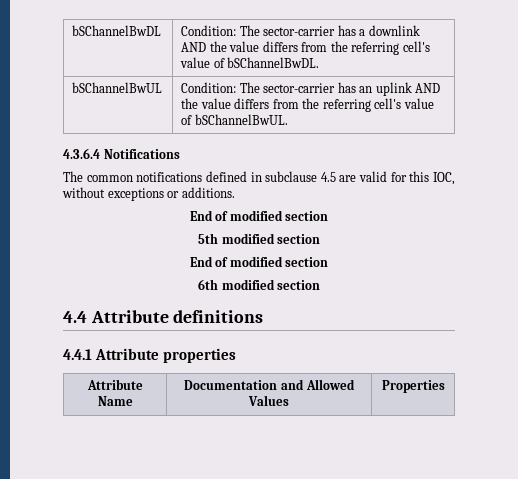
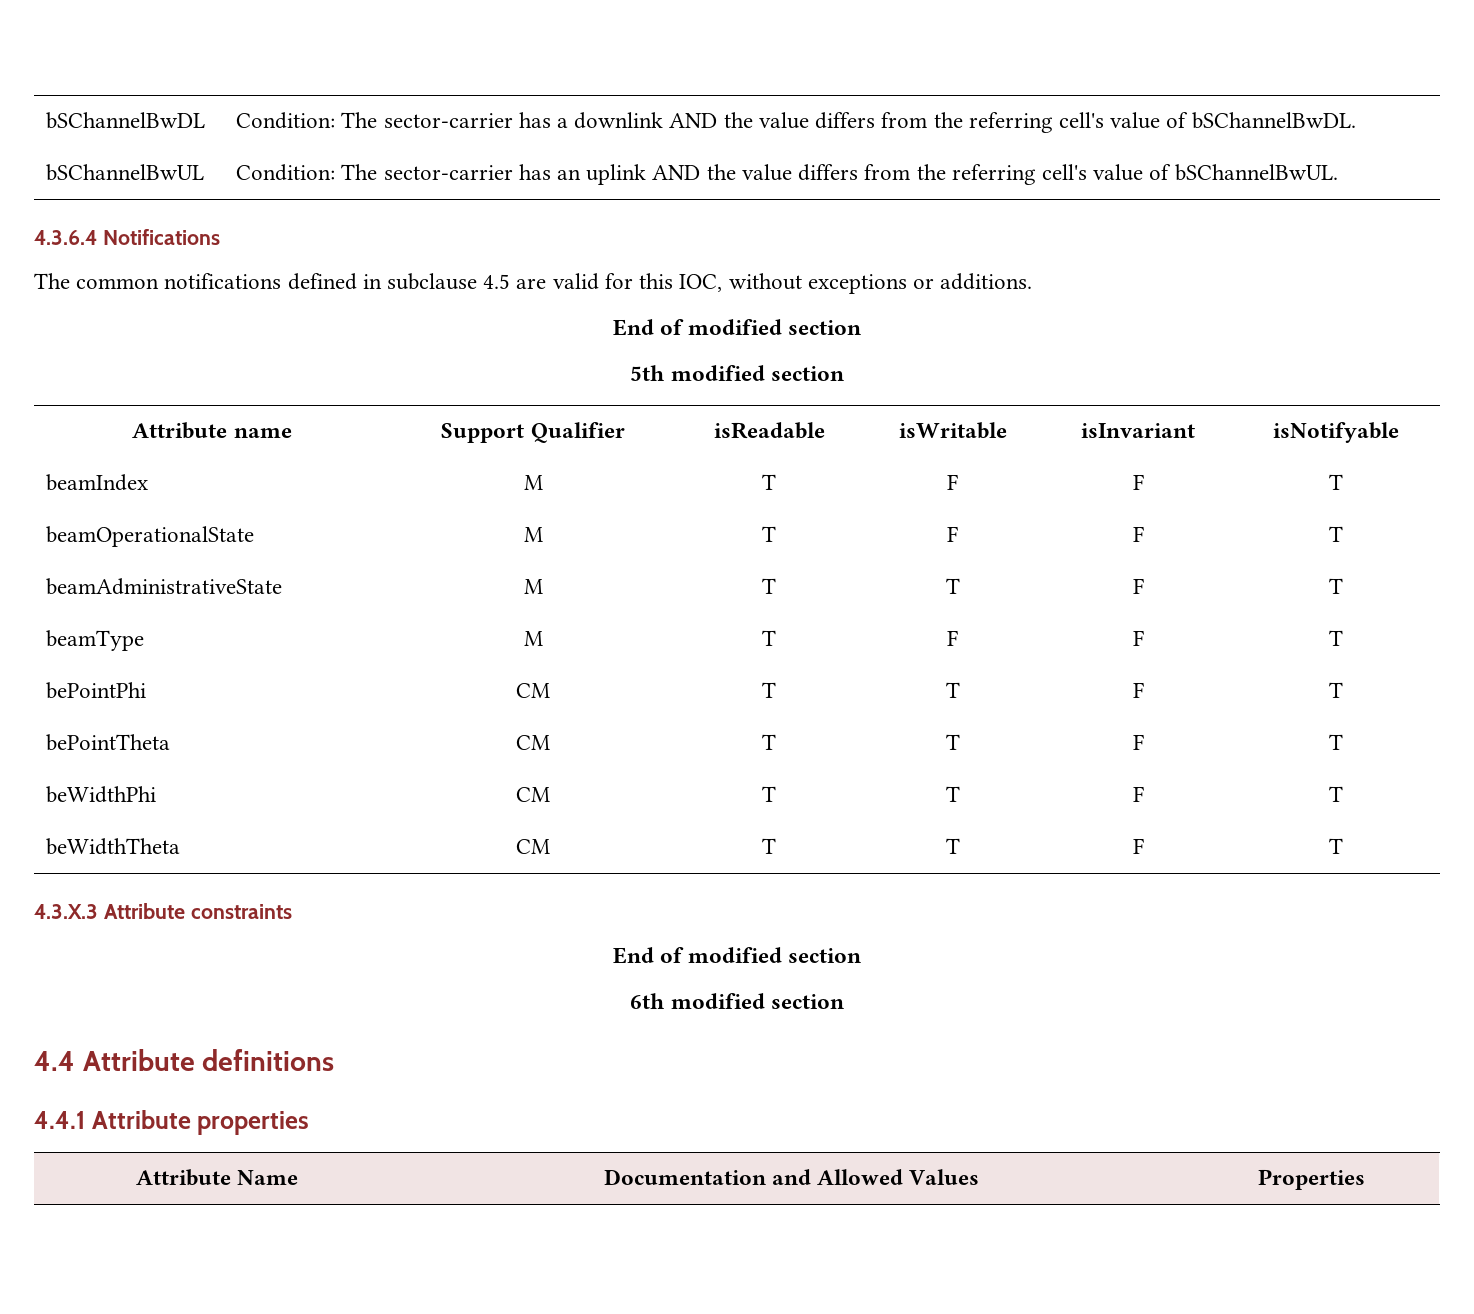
(321, 239) none -> [132,422,292,439] [441,422,625,443] [713,422,825,439] [898,422,1007,439] [1081,423,1195,438] [1273,422,1399,443] [46,474,149,491] [523,475,543,490] [762,474,776,490] [947,474,958,490] [1132,474,1144,490] [1329,474,1343,490] [46,526,255,547] [523,527,543,542] [762,526,776,542] [947,526,958,542] [1132,526,1144,542] [1329,526,1343,542] [46,578,283,595] [523,579,543,594] [762,578,776,594] [945,578,960,594] [1132,578,1144,594] [1329,578,1343,594] [46,630,145,651] [523,631,543,646] [762,630,776,646] [947,630,958,646] [1132,630,1144,646] [1329,630,1343,646] [46,682,147,699] [516,683,550,698] [762,682,776,698] [945,682,960,698] [1132,682,1144,698] [1329,682,1343,698] [46,734,171,751] [516,735,550,750] [762,734,776,750] [945,734,960,750] [1132,734,1144,750] [1329,734,1343,750] [46,786,157,803] [516,787,550,802] [762,786,776,802] [945,786,960,802] [1132,786,1144,802] [1329,786,1343,802] [46,838,181,855] [516,839,550,854] [762,838,776,854] [945,838,960,854] [1132,838,1144,854] [1329,838,1343,854] [34,903,292,919] // Attribute name | Support Qualifier | isReadable | isWritable | isInvariant | isNotifyable // beamIndex | M | T | F | F | T // beamOperationalState | M | T | F | F | T // beamAdministrativeState | M | T | T | F | T // beamType | M | T | F | F | T // bePointPhi | CM | T | T | F | T // bePointTheta | CM | T | T | F | T // beWidthPhi | CM | T | T | F | T // beWidthTheta | CM | T | T | F | T // 4.3.X.3 Attribute constraints

